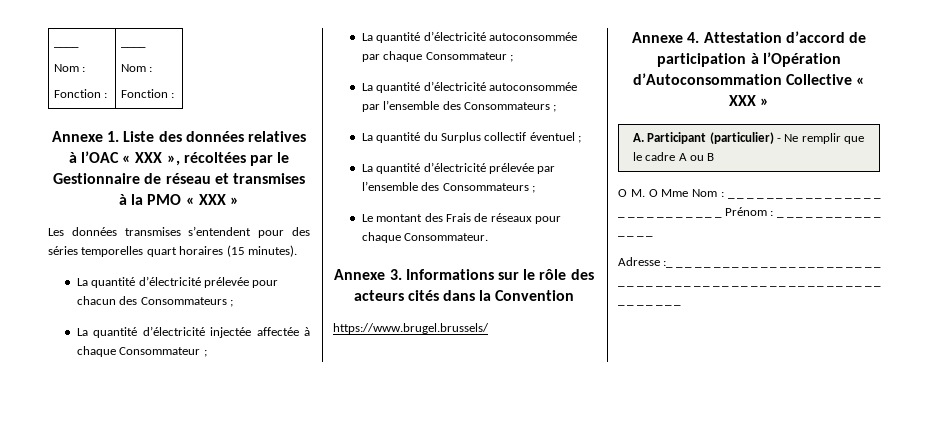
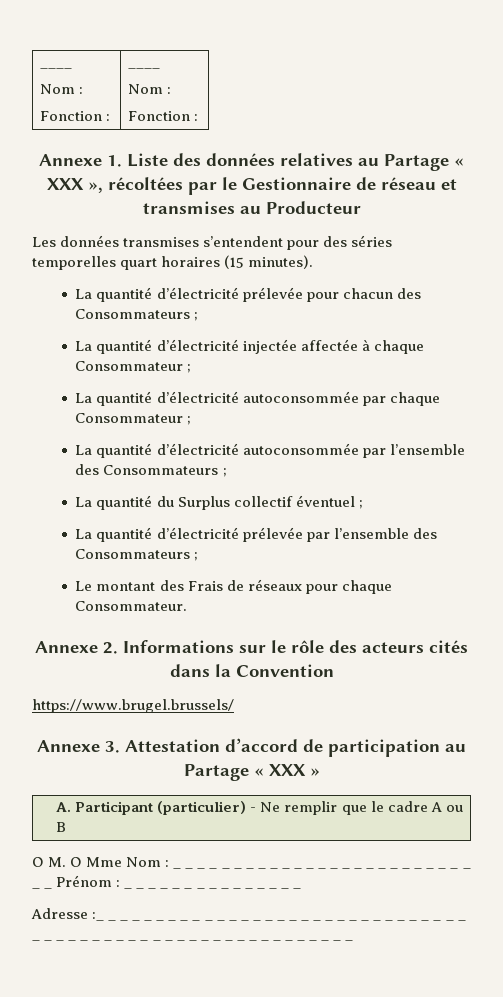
[68,151,120,163] à l’OAC -> [358,154,449,171] au Partage
[119,194,239,205] à la PMO « XXX » -> [239,201,361,214] au Producteur
[389,269,402,280] 3. -> [103,642,118,654] 2.
[687,32,700,43] 4. -> [105,741,120,753] 3.
[750,52,841,67] [632,73,852,85] à l’Opération d’Autoconsommation Collective -> [445,744,466,752] [183,764,249,781] au Partage

